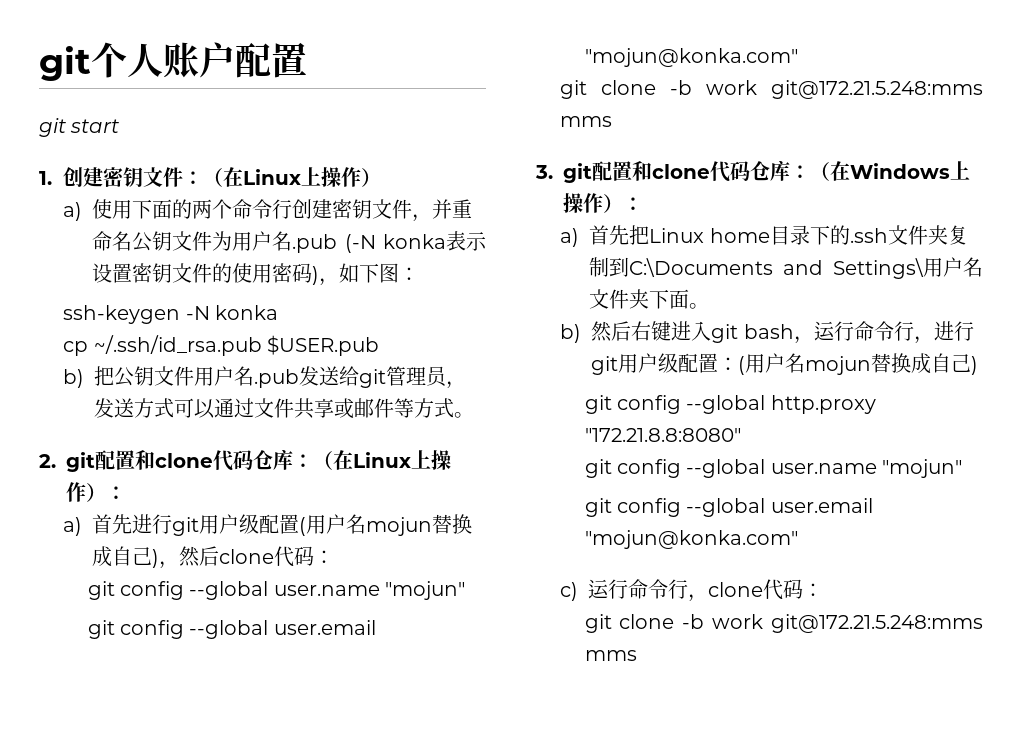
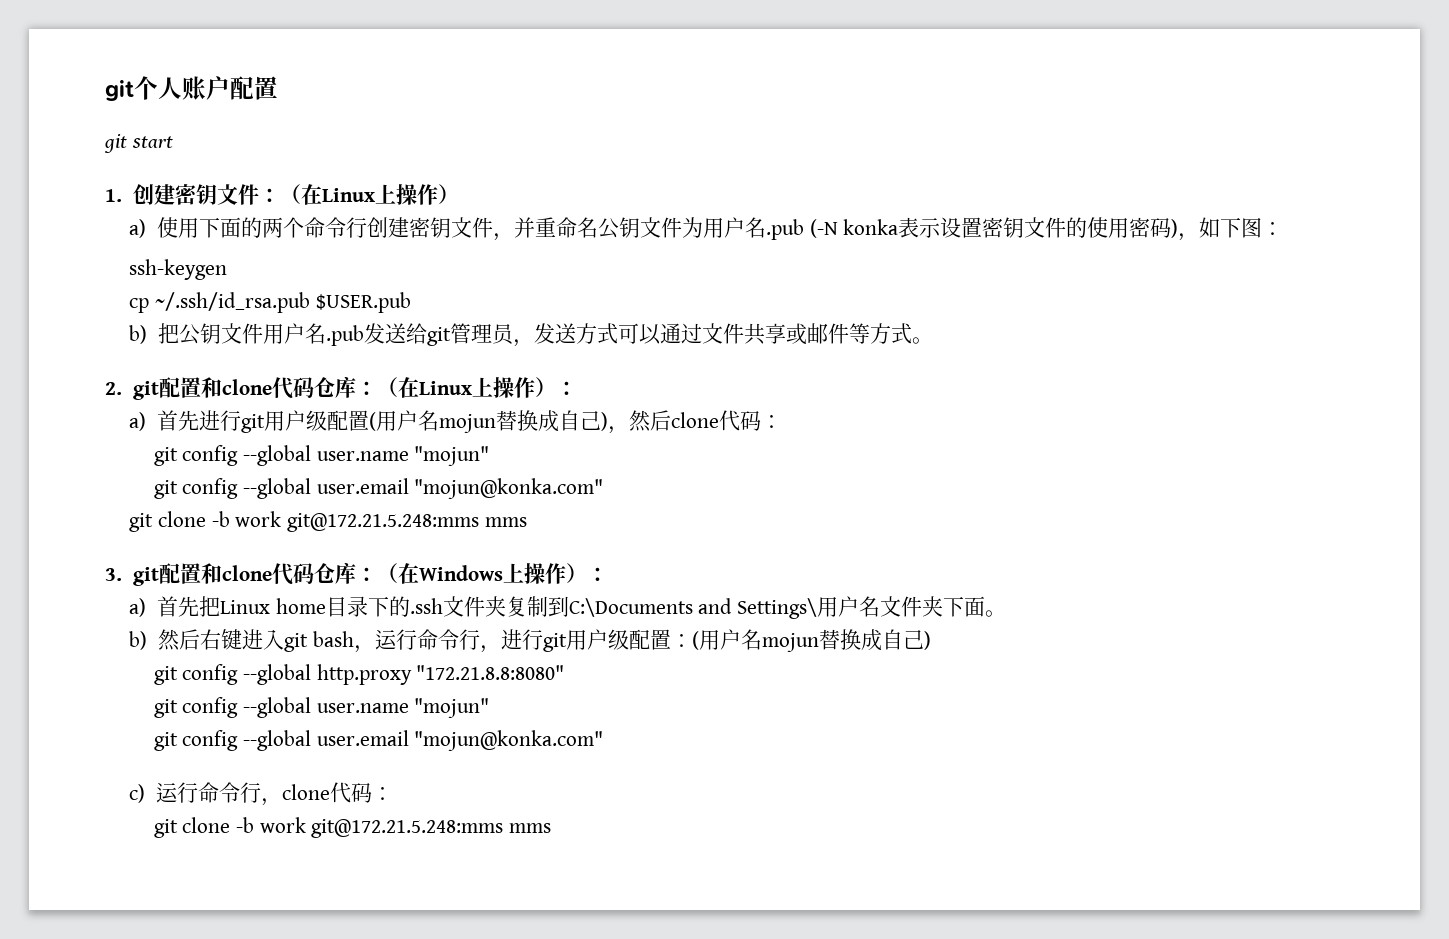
[185,305,279,320] -N konka -> (228, 269) none

